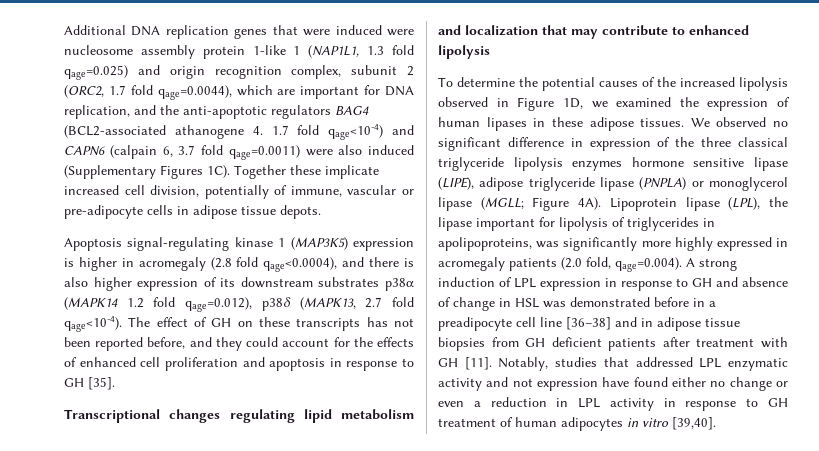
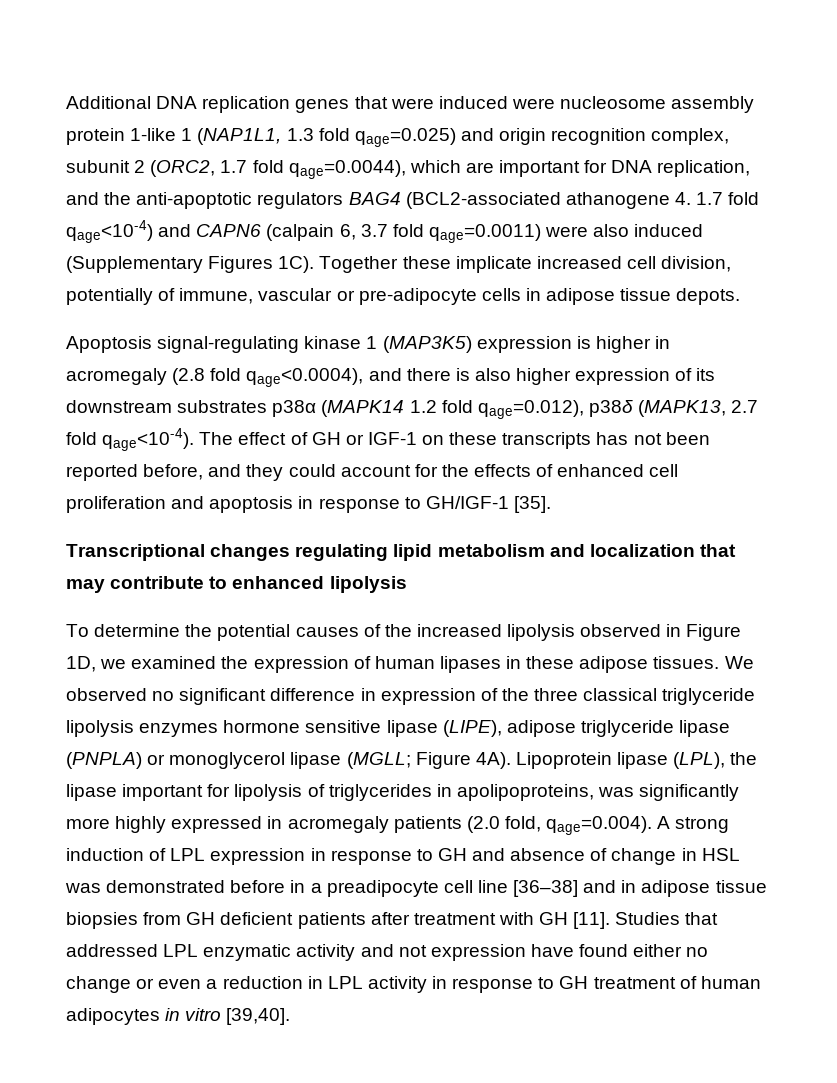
(232, 322) none -> [345,432,417,445] or IGF-1
[64,378,84,387] GH -> [425,496,509,509] GH/IGF-1
[498,357,598,371] Notably, studies -> [615,912,681,925] Studies

